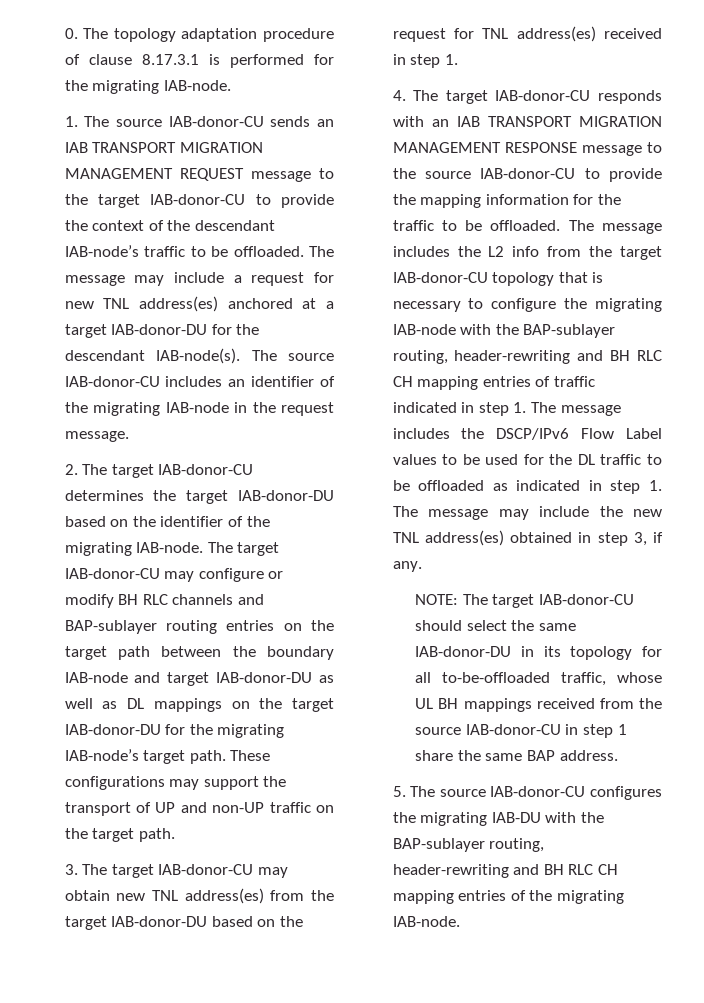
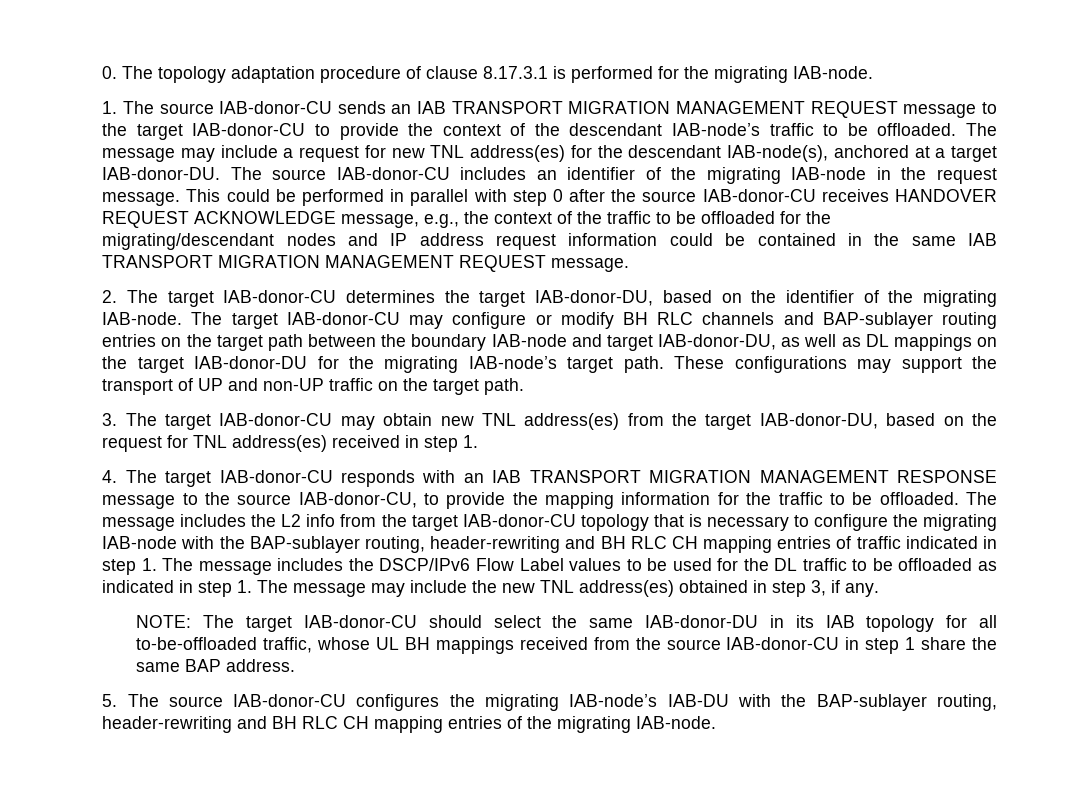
[227,298,334,309] [64,324,260,338] [64,348,241,364] anchored at a target IAB-donor-DU for the descendant IAB-node(s). -> [570,145,997,162] [102,167,221,180] for the descendant IAB-node(s), anchored at a target IAB-donor-DU.
(129, 436) none -> [186,189,997,206] [102,211,832,228] [102,233,998,250] [102,255,630,272] This could be performed in parallel with step 0 after the source IAB-donor-CU receives HANDOVER REQUEST ACKNOWLEDGE message, e.g., the context of the traffic to be offloaded for the migrating/descendant nodes and IP address request information could be contained in the same IAB TRANSPORT MIGRATION MANAGEMENT REQUEST message.
[238,490,334,501] IAB-donor-DU -> [535,290,654,306] IAB-donor-DU,
[216,672,313,683] IAB-donor-DU -> [658,334,777,350] IAB-donor-DU,
[111,916,208,927] IAB-donor-DU -> [759,413,878,429] IAB-donor-DU,
[480,168,576,179] IAB-donor-CU -> [298,492,417,508] IAB-donor-CU,
(561, 651) none -> [825,615,855,628] IAB
(488, 819) none -> [569,694,658,707] IAB-node’s

